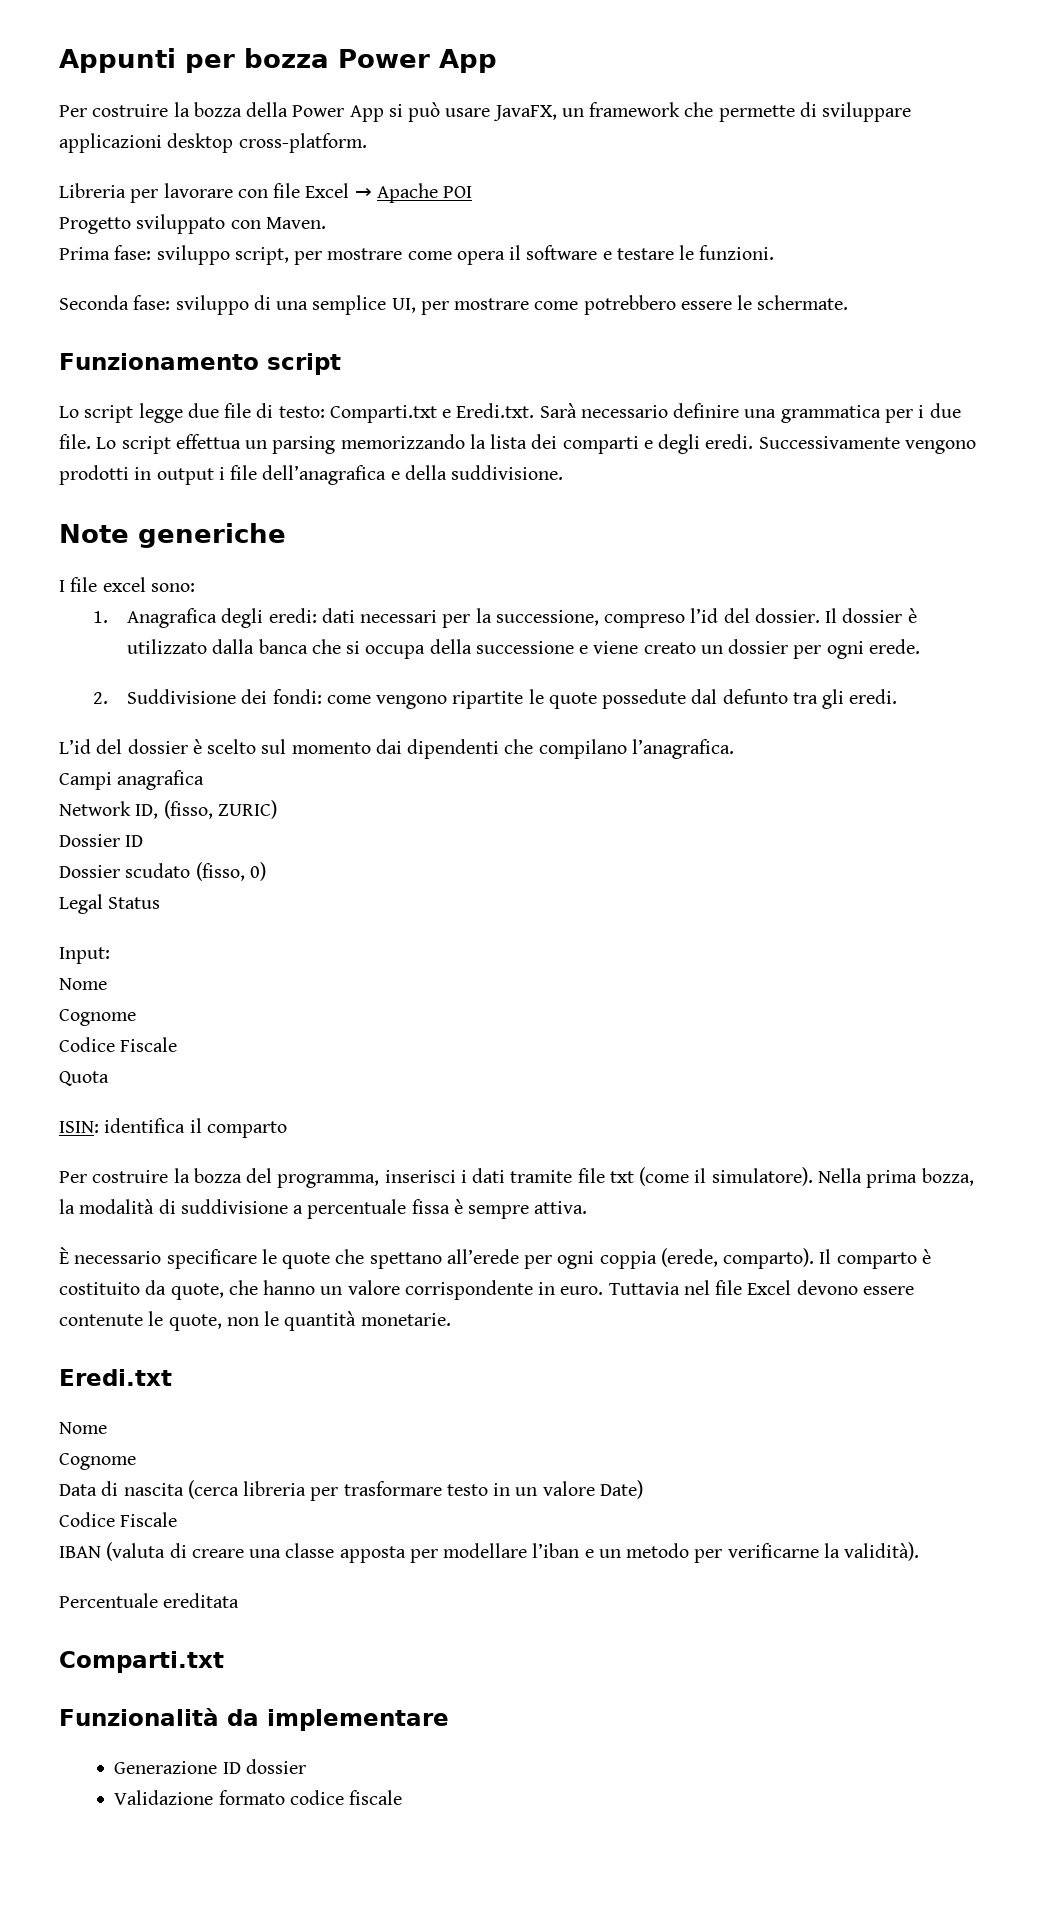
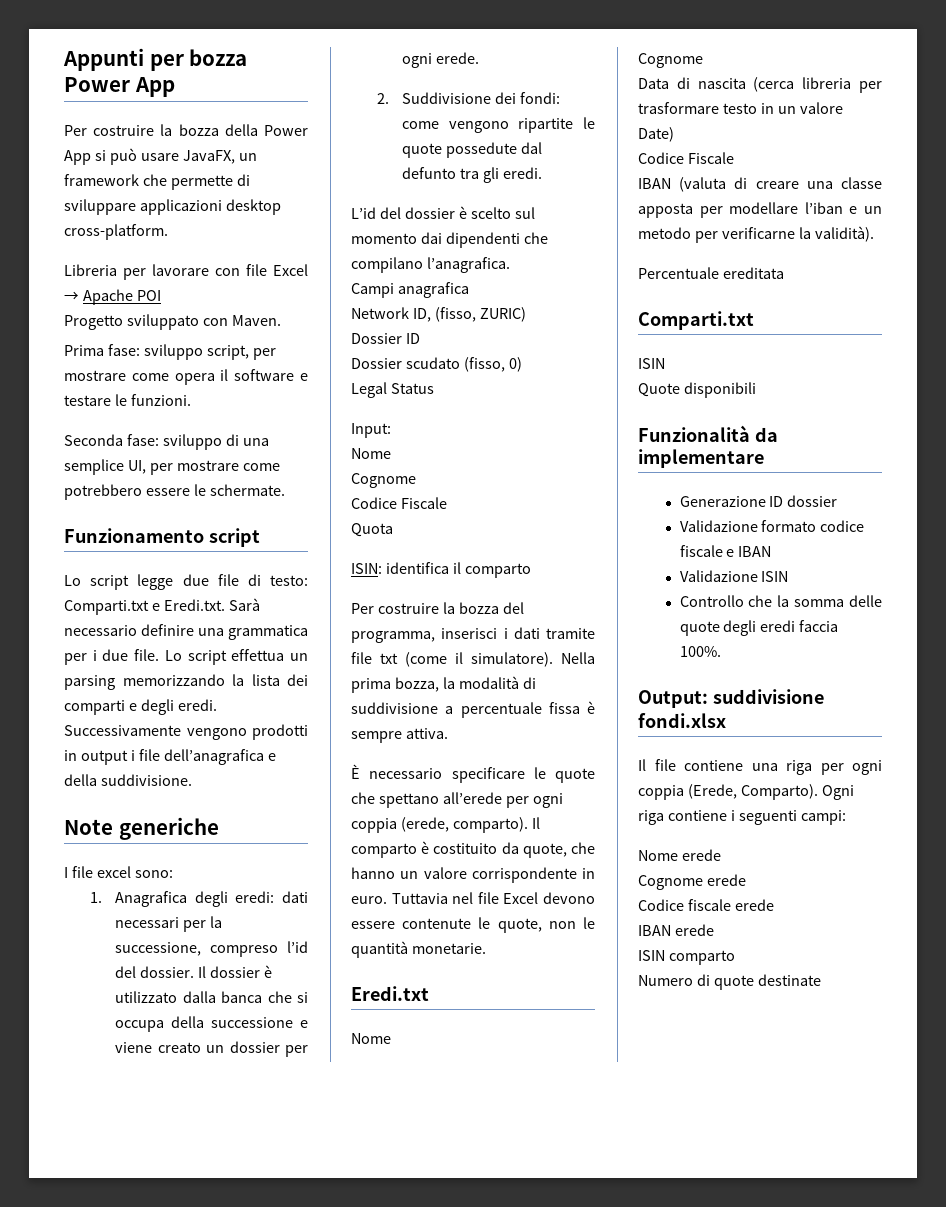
(224, 1662) none -> [638,358,665,369] [638,382,756,398] // ISIN // Quote disponibili
(403, 1797) none -> [726,546,772,557] [679,570,789,582] [679,595,882,607] [679,620,839,636] [679,646,721,657] [638,689,824,708] [638,713,726,728] [638,759,882,775] [638,784,854,800] [638,810,846,825] [638,849,721,861] [638,874,746,890] [638,899,774,911] [638,924,714,936] [638,950,735,965] [638,974,821,990] e IBAN // Validazione ISIN // Controllo che la somma delle quote degli eredi faccia 100%. // Output: suddivisione fondi.xlsx // Il file contiene una riga per ogni coppia (Erede, Comparto). Ogni riga contiene i seguenti campi: // Nome erede // Cognome erede // Codice fiscale erede // IBAN erede // ISIN comparto // Numero di quote destinate

